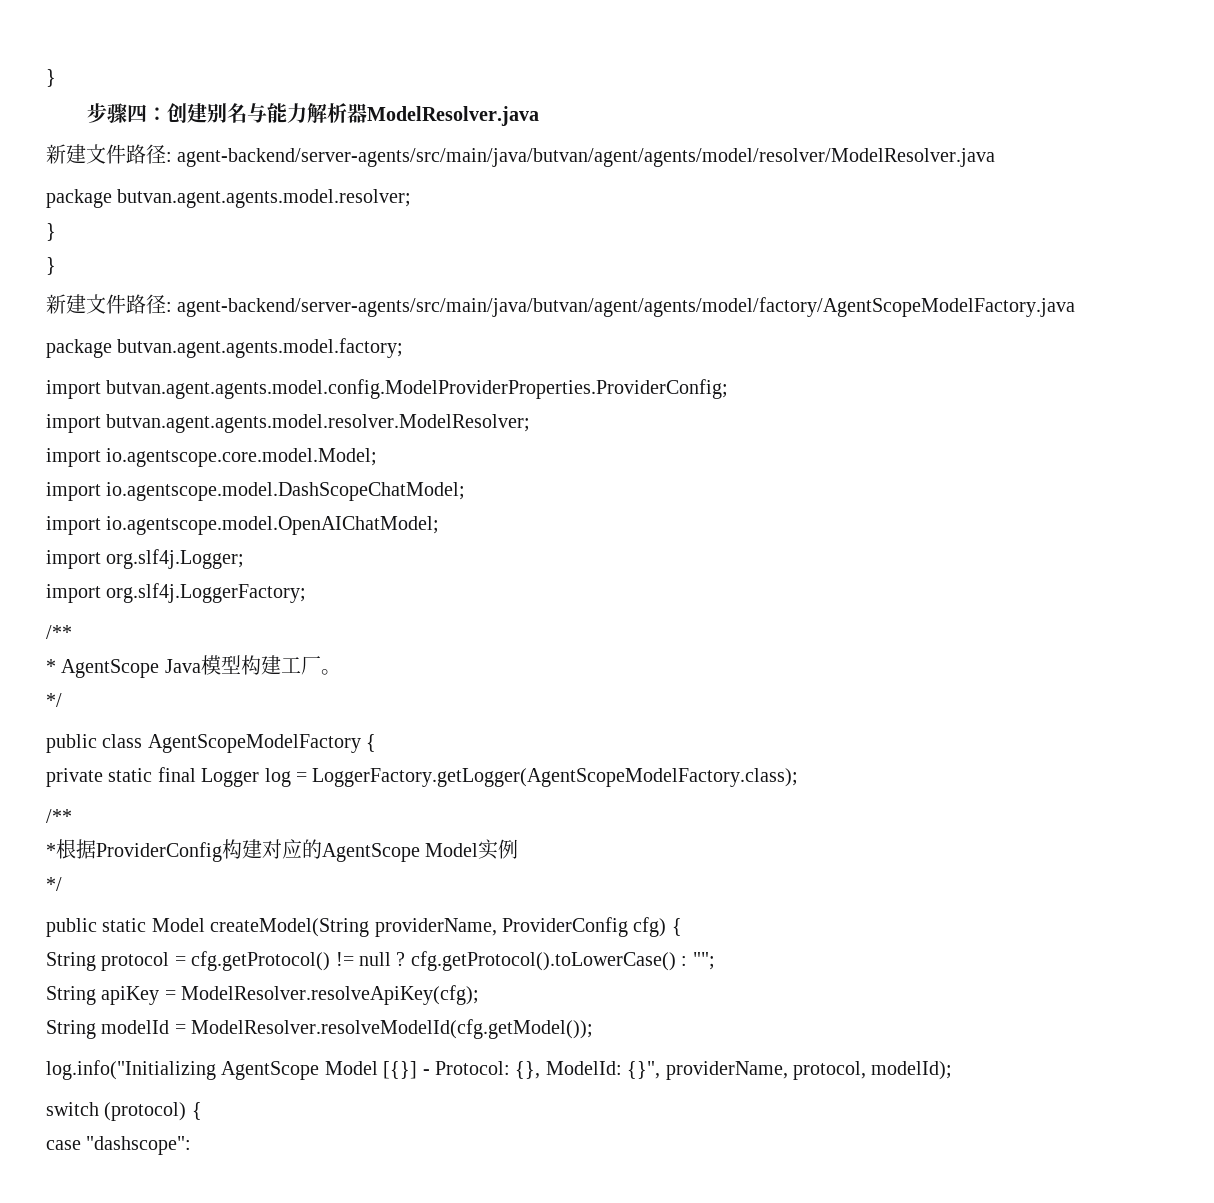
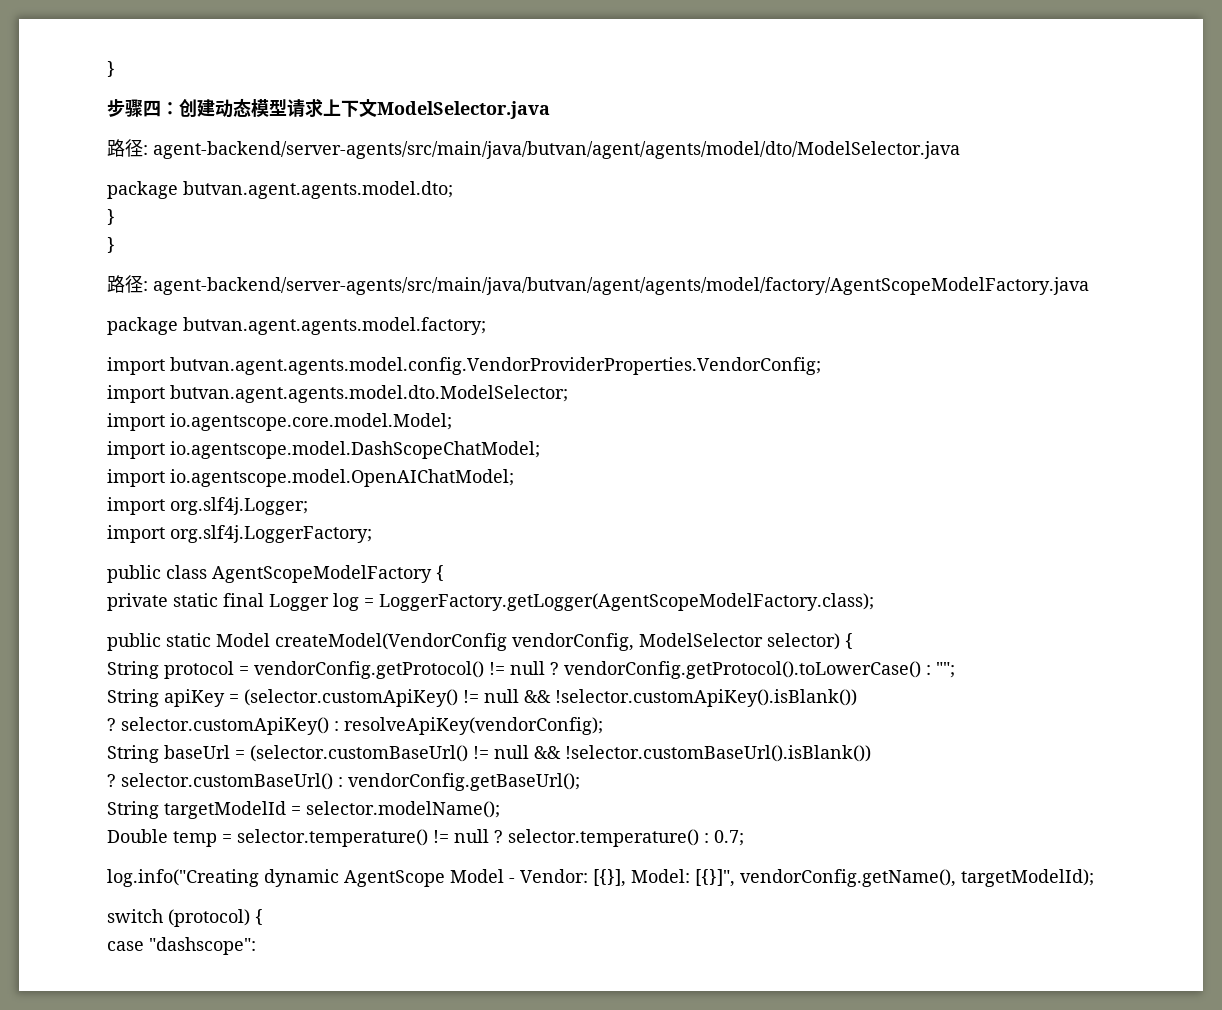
[207,103,540,126] [46,144,996,167] [46,189,412,208] 别名与能力解析器ModelResolver.java // 新建文件路径: agent-backend/server-agents/src/main/java/butvan/agent/agents/model/resolver/ModelResolver.java // package butvan.agent.agents.model.resolver; -> [215,98,550,119] [107,139,960,159] [107,181,453,199] 动态模型请求上下文ModelSelector.java // 路径: agent-backend/server-agents/src/main/java/butvan/agent/agents/model/dto/ModelSelector.java // package butvan.agent.agents.model.dto;
[46,294,126,314] 新建文件 -> (115, 245) none
[106,379,729,399] [46,414,531,433] butvan.agent.agents.model.config.ModelProviderProperties.ProviderConfig; // import butvan.agent.agents.model.resolver.ModelResolver; -> [170,357,821,375] [107,385,568,403] butvan.agent.agents.model.config.VendorProviderProperties.VendorConfig; // import butvan.agent.agents.model.dto.ModelSelector;
[46,625,72,639] [46,655,341,678] [46,693,62,707] // /** // * AgentScope Java模型构建工厂。 // */ -> (372, 534) none
[46,809,72,823] [46,839,519,862] [46,877,62,891] // /** // *根据ProviderConfig构建对应的AgentScope Model实例 // */ -> (874, 602) none
[210,917,667,937] createModel(String providerName, ProviderConfig cfg) -> [275,633,840,651] createModel(VendorConfig vendorConfig, ModelSelector selector)
[191,951,676,971] cfg.getProtocol() != null ? cfg.getProtocol().toLowerCase() -> [254,661,921,679] vendorConfig.getProtocol() != null ? vendorConfig.getProtocol().toLowerCase()
[181,985,480,1005] [46,1019,594,1039] [46,1060,953,1080] ModelResolver.resolveApiKey(cfg); // String modelId = ModelResolver.resolveModelId(cfg.getModel()); // log.info("Initializing AgentScope Model [{}] - Protocol: {}, ModelId: {}", providerName, protocol, modelId); -> [244,689,857,707] [107,717,603,735] [107,745,871,763] [107,773,580,791] [107,801,500,819] [107,829,744,847] [107,869,1094,887] (selector.customApiKey() != null && !selector.customApiKey().isBlank()) // ? selector.customApiKey() : resolveApiKey(vendorConfig); // String baseUrl = (selector.customBaseUrl() != null && !selector.customBaseUrl().isBlank()) // ? selector.customBaseUrl() : vendorConfig.getBaseUrl(); // String targetModelId = selector.modelName(); // Double temp = selector.temperature() != null ? selector.temperature() : 0.7; // log.info("Creating dynamic AgentScope Model - Vendor: [{}], Model: [{}]", vendorConfig.getName(), targetModelId);

